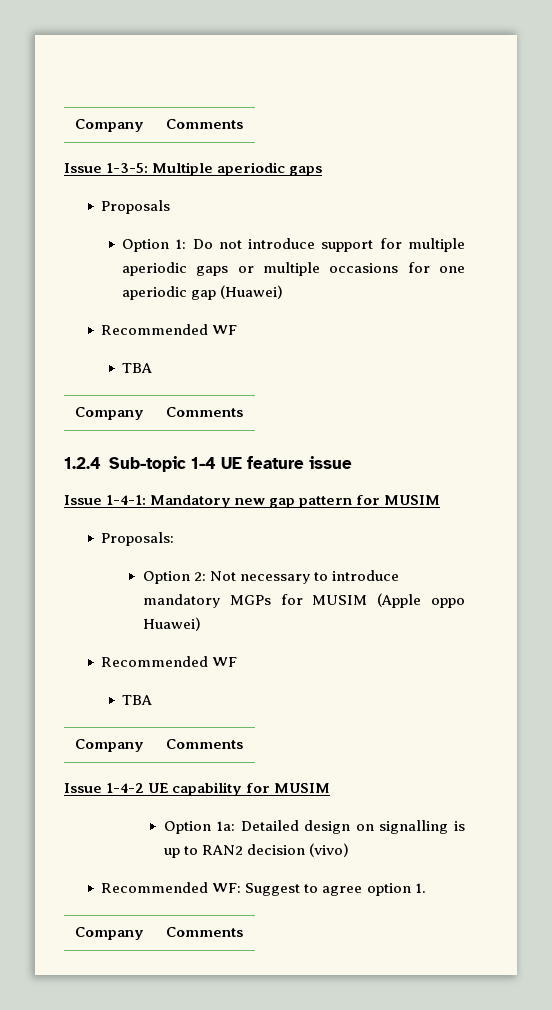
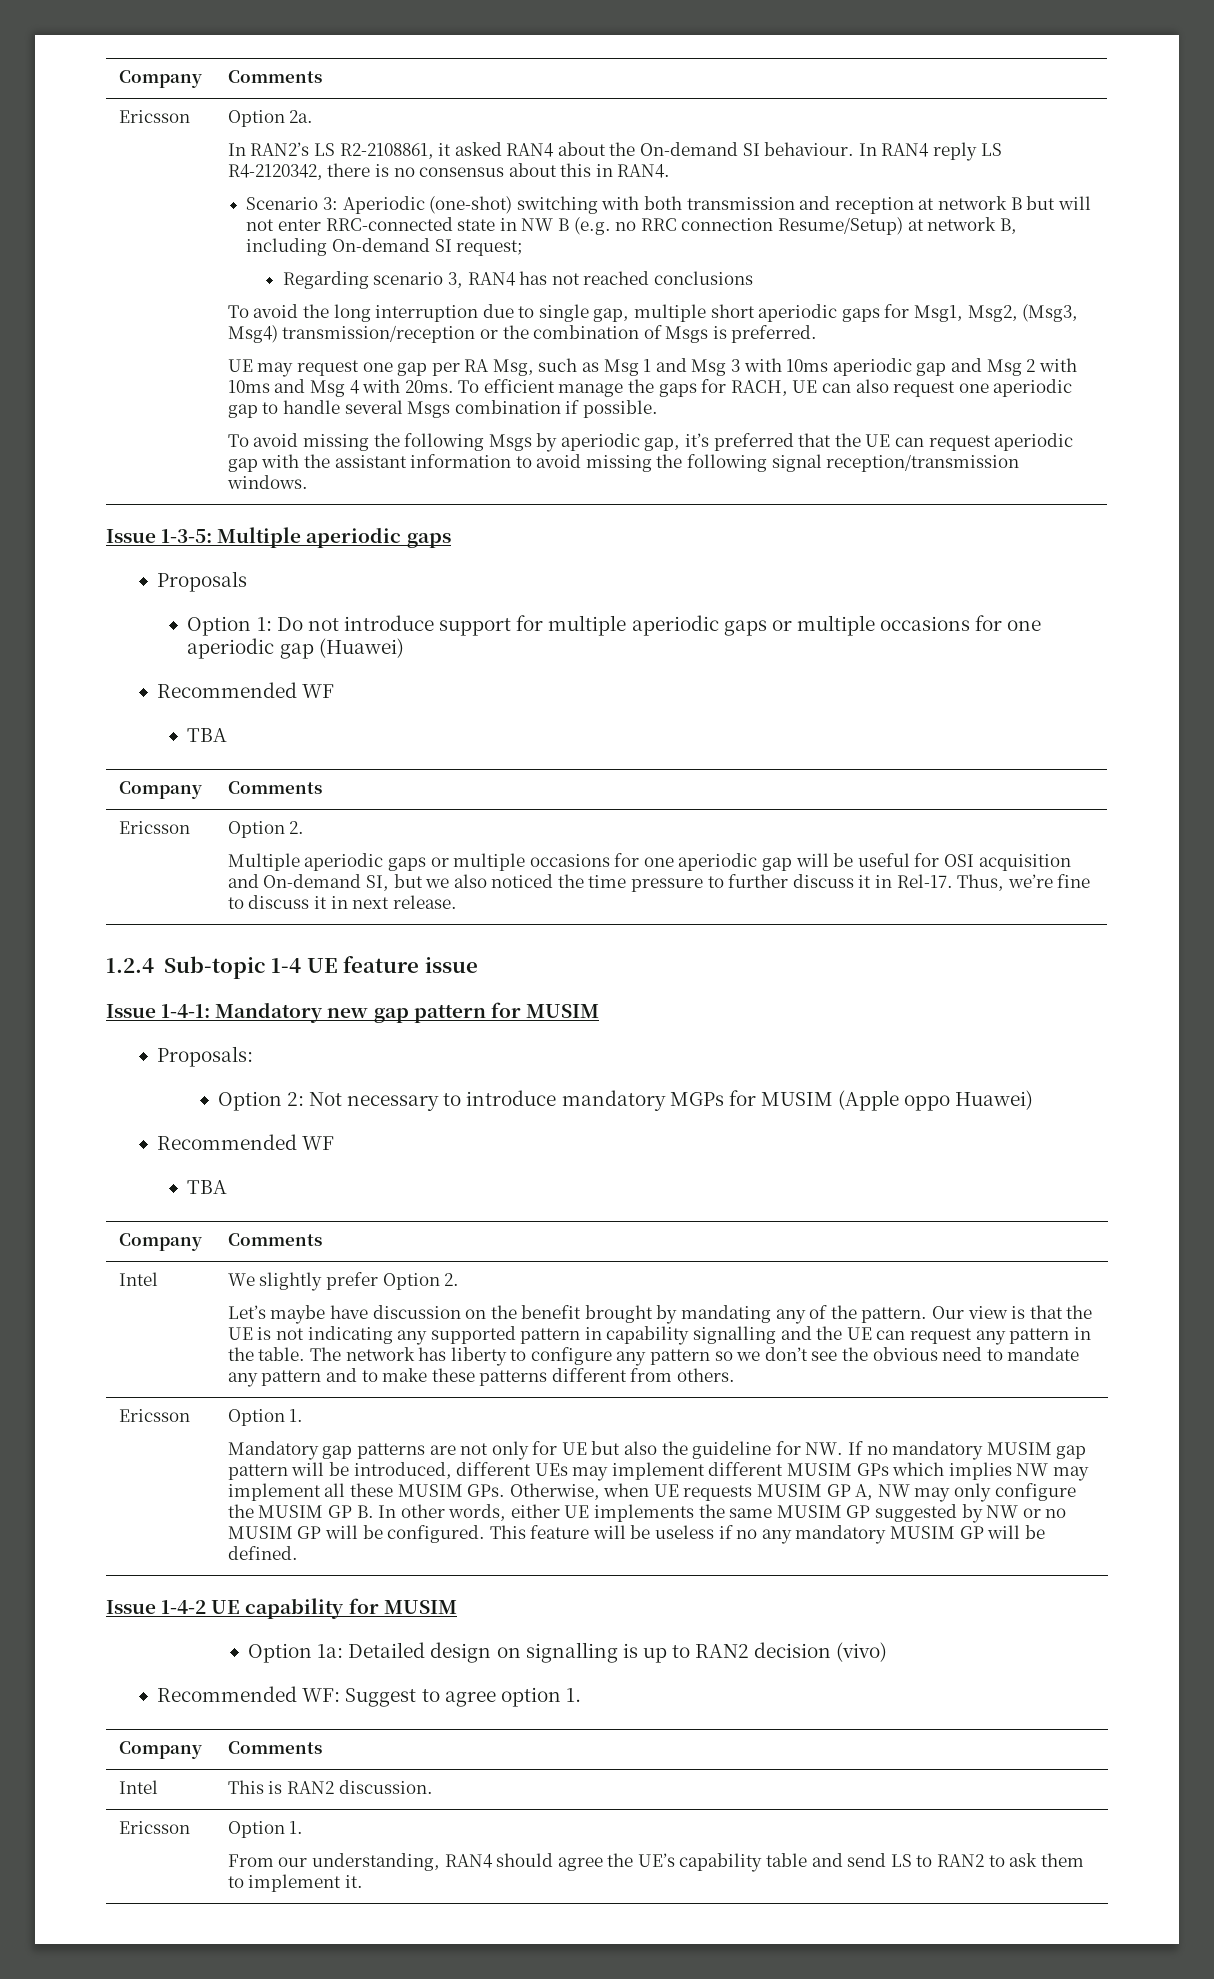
[74,119,144,132] [165,119,243,129] Company | Comments -> [118,70,202,88] [227,70,322,83] [118,110,190,123] [227,110,314,127] [227,142,1002,161] [227,163,671,180] [246,196,1091,214] [246,217,1017,235] [246,238,524,256] [282,271,753,289] [227,304,1079,322] [227,325,818,343] [227,358,1077,377] [227,379,1073,397] [227,400,658,418] [227,433,1074,452] [227,454,1020,472] [226,475,308,489] Company | Comments // Ericsson | Option 2a. // In RAN2’s LS R2-2108861, it asked RAN4 about the On-demand SI behaviour. In RAN4 reply LS R4-2120342, there is no consensus about this in RAN4. // Scenario 3: Aperiodic (one-shot) switching with both transmission and reception at network B but will not enter RRC-connected state in NW B (e.g. no RRC connection Resume/Setup) at network B, including On-demand SI request; // Regarding scenario 3, RAN4 has not reached conclusions // To avoid the long interruption due to single gap, multiple short aperiodic gaps for Msg1, Msg2, (Msg3, Msg4) transmission/reception or the combination of Msgs is preferred. // UE may request one gap per RA Msg, such as Msg 1 and Msg 3 with 10ms aperiodic gap and Msg 2 with 10ms and Msg 4 with 20ms. To efficient manage the gaps for RACH, UE can also request one aperiodic gap to handle several Msgs combination if possible. // To avoid missing the following Msgs by aperiodic gap, it’s preferred that the UE can request aperiodic gap with the assistant information to avoid missing the following signal reception/transmission windows.
(243, 412) none -> [118,821,190,834] [227,821,305,838] [227,853,1071,871] [227,874,1091,892] [227,895,457,909] // Ericsson | Option 2. // Multiple aperiodic gaps or multiple occasions for one aperiodic gap will be useful for OSI acquisition and On-demand SI, but we also noticed the time pressure to further discuss it in Rel-17. Thus, we’re fine to discuss it in next release.
(243, 744) none -> [118,1272,158,1286] [227,1272,460,1291] [227,1305,1093,1324] [227,1326,1091,1345] [227,1347,1080,1366] [227,1368,736,1387] [118,1409,190,1422] [227,1409,304,1426] [227,1441,1087,1460] [227,1462,1089,1481] [227,1483,1076,1502] [227,1504,1067,1523] [227,1525,1045,1544] [227,1546,298,1560] // Intel | We slightly prefer Option 2. // Let’s maybe have discussion on the benefit brought by mandating any of the pattern. Our view is that the UE is not indicating any supported pattern in capability signalling and the UE can request any pattern in the table. The network has liberty to configure any pattern so we don’t see the obvious need to mandate any pattern and to make these patterns different from others. // Ericsson | Option 1. // Mandatory gap patterns are not only for UE but also the guideline for NW. If no mandatory MUSIM gap pattern will be introduced, different UEs may implement different MUSIM GPs which implies NW may implement all these MUSIM GPs. Otherwise, when UE requests MUSIM GP A, NW may only configure the MUSIM GP B. In other words, either UE implements the same MUSIM GP suggested by NW or no MUSIM GP will be configured. This feature will be useless if no any mandatory MUSIM GP will be defined.
(243, 932) none -> [118,1780,158,1794] [227,1780,433,1794] [118,1821,190,1834] [227,1821,304,1838] [227,1853,1084,1872] [227,1874,363,1892] // Intel | This is RAN2 discussion. // Ericsson | Option 1. // From our understanding, RAN4 should agree the UE’s capability table and send LS to RAN2 to ask them to implement it.

